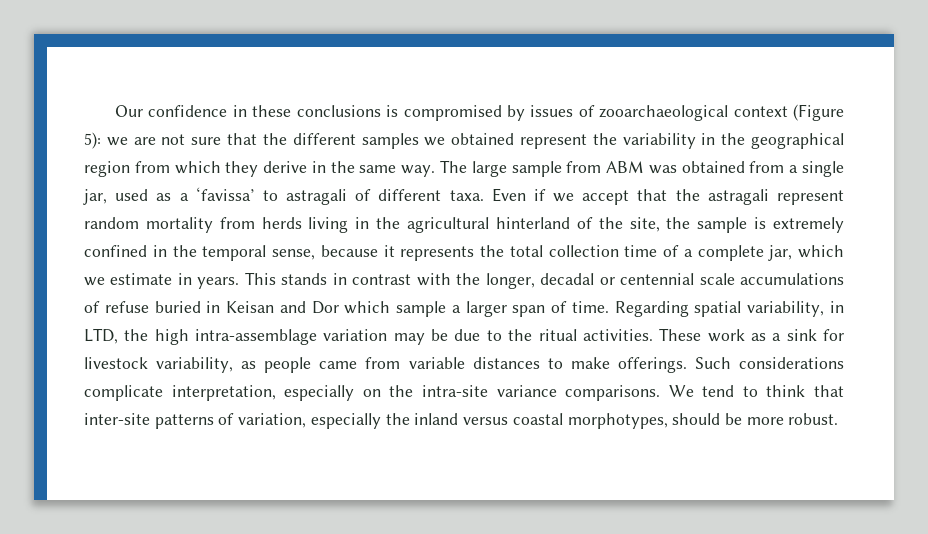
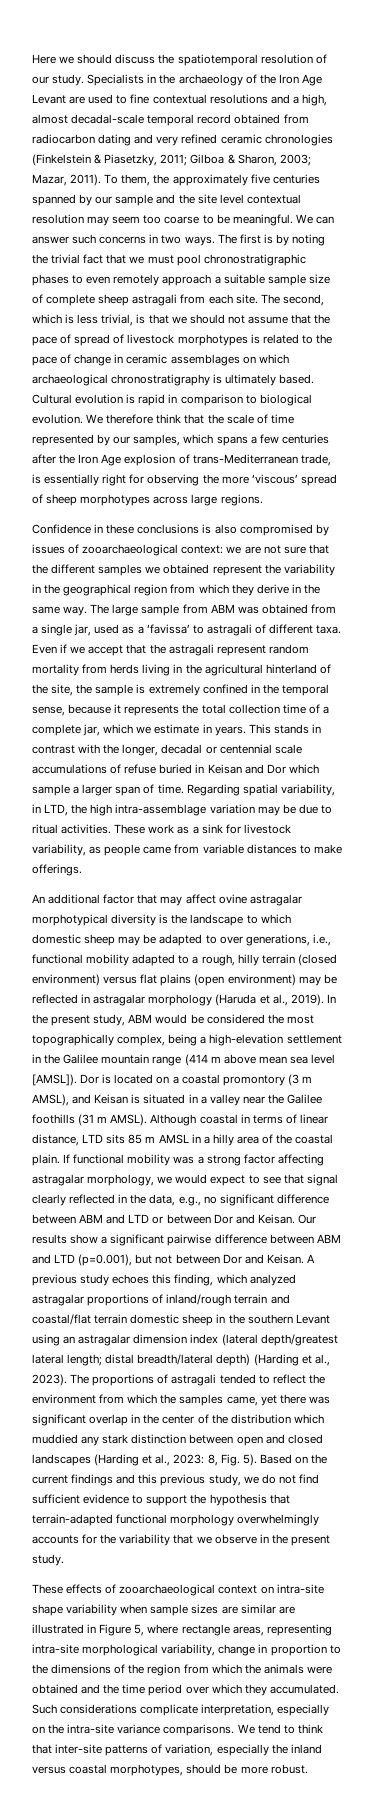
[115,105,228,117] Our confidence -> [32,54,327,66] [32,74,322,86] [32,94,327,106] [32,114,309,126] [32,134,333,146] [32,154,311,166] [32,174,320,186] [32,194,301,206] [32,214,334,226] [32,234,326,246] [32,254,306,266] [32,274,330,286] [32,294,324,306] [32,314,331,326] [32,334,332,346] [32,354,289,366] [32,374,315,386] [32,394,312,406] [32,414,294,424] [32,434,329,446] [32,454,331,466] [32,474,337,486] [32,494,263,506] [32,524,91,534] Here we should discuss the spatiotemporal resolution of our study. Specialists in the archaeology of the Iron Age Levant are used to fine contextual resolutions and a high, almost decadal-scale temporal record obtained from radiocarbon dating and very refined ceramic chronologies (Finkelstein & Piasetzky, 2011; Gilboa & Sharon, 2003; Mazar, 2011). To them, the approximately five centuries spanned by our sample and the site level contextual resolution may seem too coarse to be meaningful. We can answer such concerns in two ways. The first is by noting the trivial fact that we must pool chronostratigraphic phases to even remotely approach a suitable sample size of complete sheep astragali from each site. The second, which is less trivial, is that we should not assume that the pace of spread of livestock morphotypes is related to the pace of change in ceramic assemblages on which archaeological chronostratigraphy is ultimately based. Cultural evolution is rapid in comparison to biological evolution. We therefore think that the scale of time represented by our samples, which spans a few centuries after the Iron Age explosion of trans-Mediterranean trade, is essentially right for observing the more ‘viscous’ spread of sheep morphotypes across large regions. // Confidence
(399, 111) none -> [214,524,237,534] also
[733,104,844,121] [84,132,101,149] context (Figure 5): -> [181,545,224,554] context:
[508,329,533,341] the -> (332, 809) none
(687, 365) none -> [32,894,302,906] [32,914,291,926] [32,934,331,946] [32,954,337,966] [32,974,337,986] [32,994,336,1006] [32,1014,314,1026] [32,1034,342,1046] [32,1054,336,1066] [32,1074,312,1086] [32,1094,323,1106] [32,1114,328,1126] [32,1134,334,1146] [32,1154,324,1166] [32,1174,338,1186] [32,1194,329,1206] [32,1214,316,1224] [32,1234,341,1246] [32,1254,315,1266] [32,1274,296,1286] [32,1294,290,1306] [32,1314,330,1326] [32,1334,338,1346] [32,1354,330,1366] [32,1374,325,1386] [32,1394,330,1406] [32,1414,324,1426] [32,1434,323,1446] [32,1454,328,1466] [32,1474,319,1486] [32,1494,290,1506] [32,1514,320,1526] [32,1534,330,1546] [32,1554,64,1566] [32,1584,324,1596] [32,1604,295,1616] [32,1624,332,1636] [32,1644,341,1656] [32,1664,332,1676] [32,1684,339,1696] // An additional factor that may affect ovine astragalar morphotypical diversity is the landscape to which domestic sheep may be adapted to over generations, i.e., functional mobility adapted to a rough, hilly terrain (closed environment) versus flat plains (open environment) may be reflected in astragalar morphology (Haruda et al., 2019). In the present study, ABM would be considered the most topographically complex, being a high-elevation settlement in the Galilee mountain range (414 m above mean sea level [AMSL]). Dor is located on a coastal promontory (3 m AMSL), and Keisan is situated in a valley near the Galilee foothills (31 m AMSL). Although coastal in terms of linear distance, LTD sits 85 m AMSL in a hilly area of the coastal plain. If functional mobility was a strong factor affecting astragalar morphology, we would expect to see that signal clearly reflected in the data, e.g., no significant difference between ABM and LTD or between Dor and Keisan. Our results show a significant pairwise difference between ABM and LTD (p=0.001), but not between Dor and Keisan. A previous study echoes this finding, which analyzed astragalar proportions of inland/rough terrain and coastal/flat terrain domestic sheep in the southern Levant using an astragalar dimension index (lateral depth/greatest lateral length; distal breadth/lateral depth) (Harding et al., 2023). The proportions of astragali tended to reflect the environment from which the samples came, yet there was significant overlap in the center of the distribution which muddied any stark distinction between open and closed landscapes (Harding et al., 2023: 8, Fig. 5). Based on the current findings and this previous study, we do not find sufficient evidence to support the hypothesis that terrain-adapted functional morphology overwhelmingly accounts for the variability that we observe in the present study. // These effects of zooarchaeological context on intra-site shape variability when sample sizes are similar are illustrated in Figure 5, where rectangle areas, representing intra-site morphological variability, change in proportion to the dimensions of the region from which the animals were obtained and the time period over which they accumulated.

